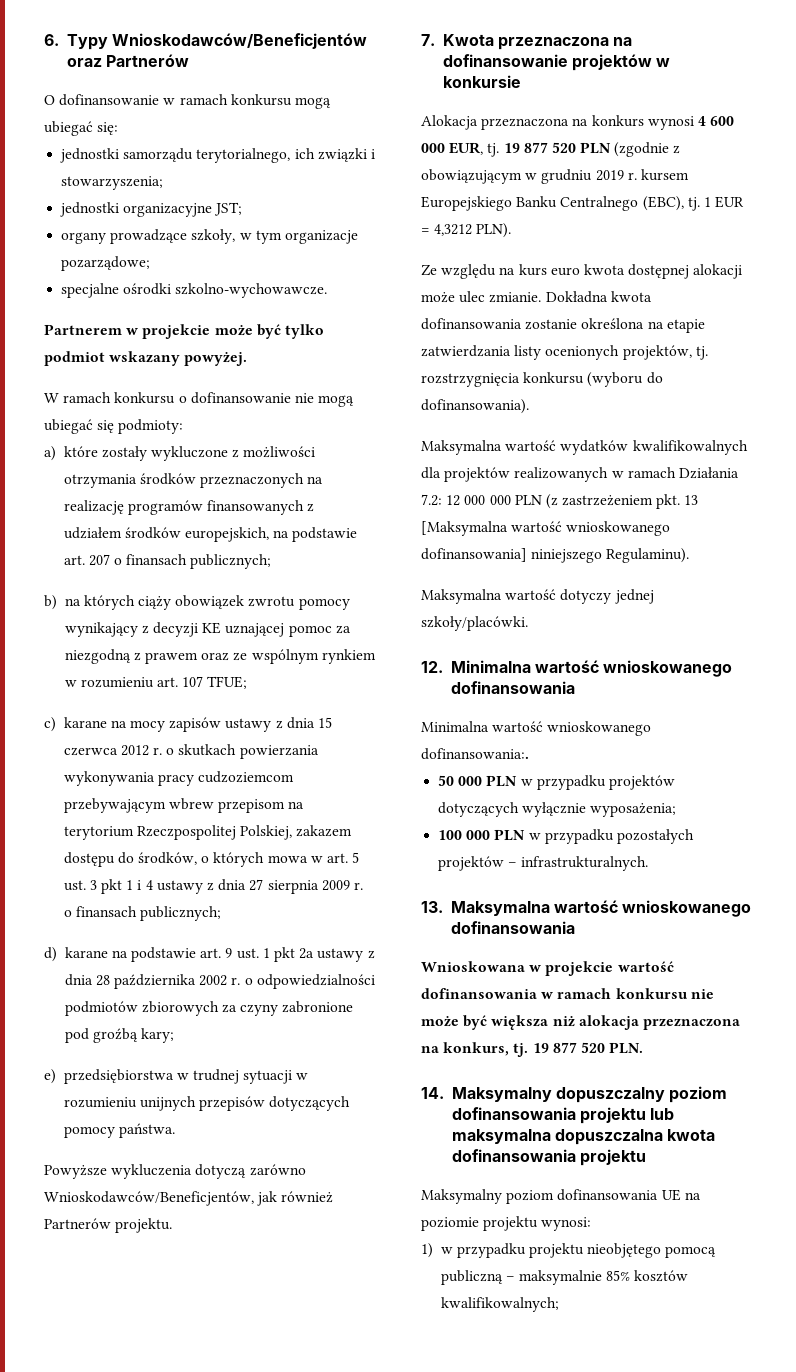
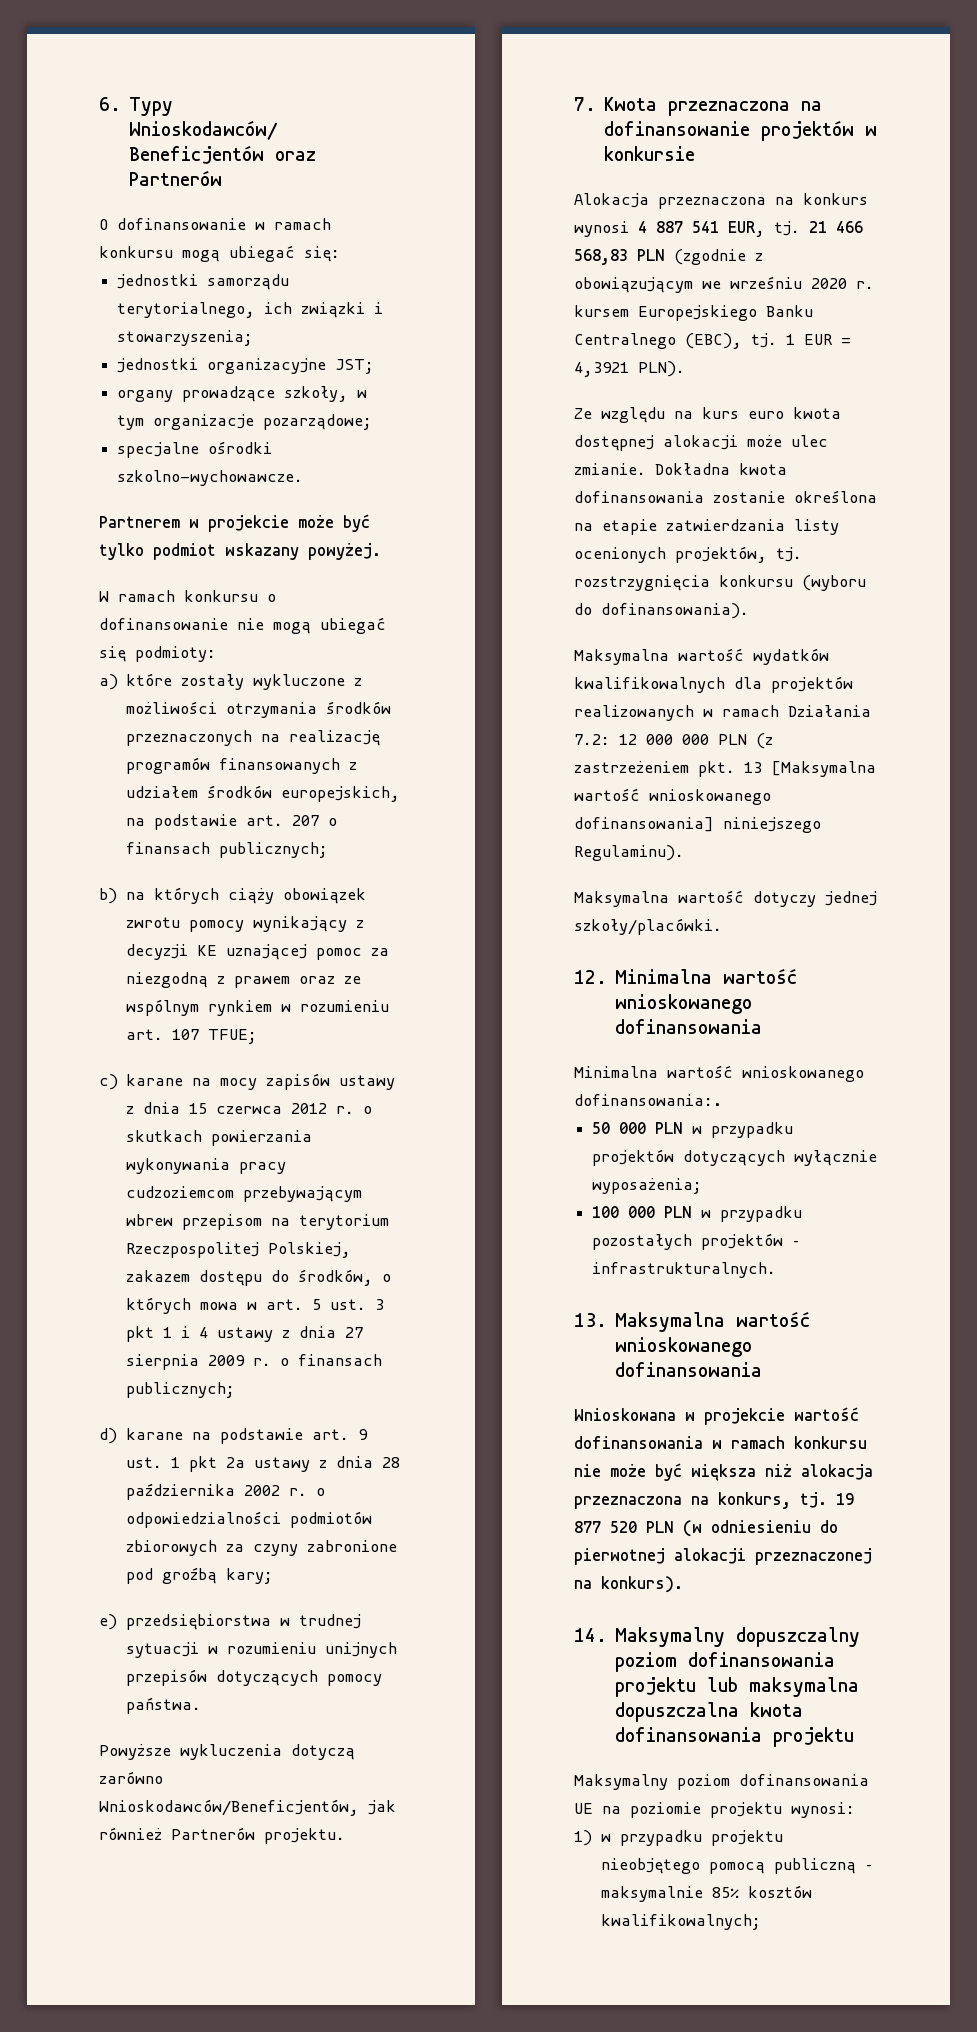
[710,116,735,126] [421,142,576,157] 600 000 EUR, tj. 19 877 520 -> [656,221,863,237] [574,249,628,265] 887 541 EUR, tj. 21 466 568,83
[525,169,624,184] w grudniu 2019 -> [702,276,847,289] we wrześniu 2020
[434,224,473,236] 4,3212 -> [574,362,629,377] 4,3921
[609,1042,644,1054] PLN. -> [646,1520,838,1537] [574,1548,872,1565] [574,1576,683,1593] PLN (w odniesieniu do pierwotnej alokacji przeznaczonej na konkurs).

